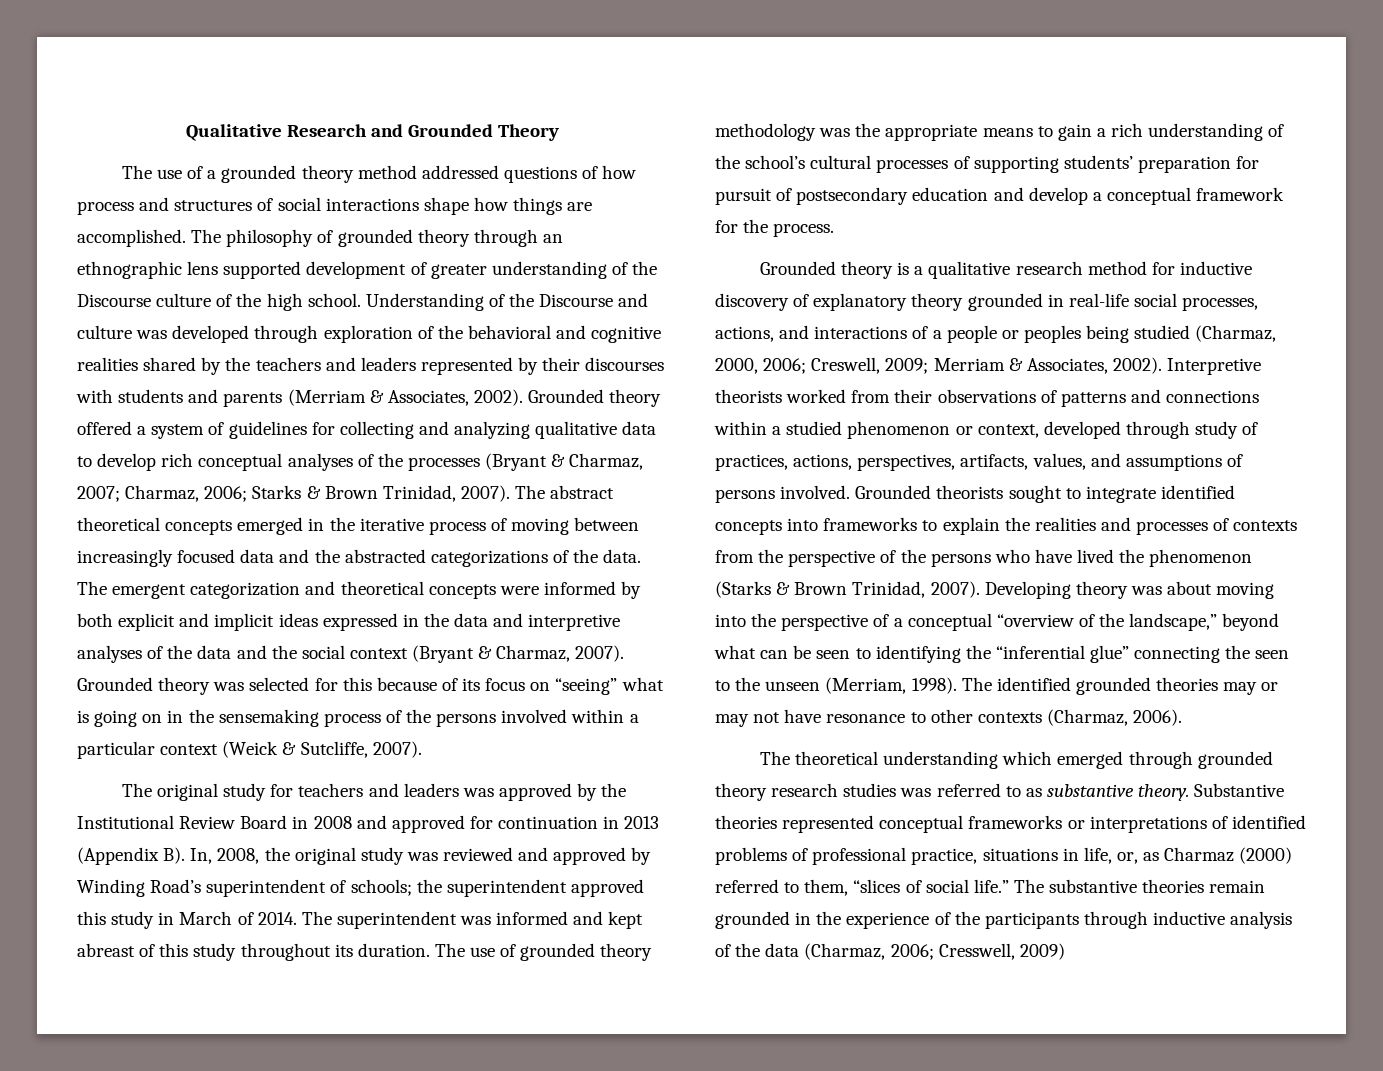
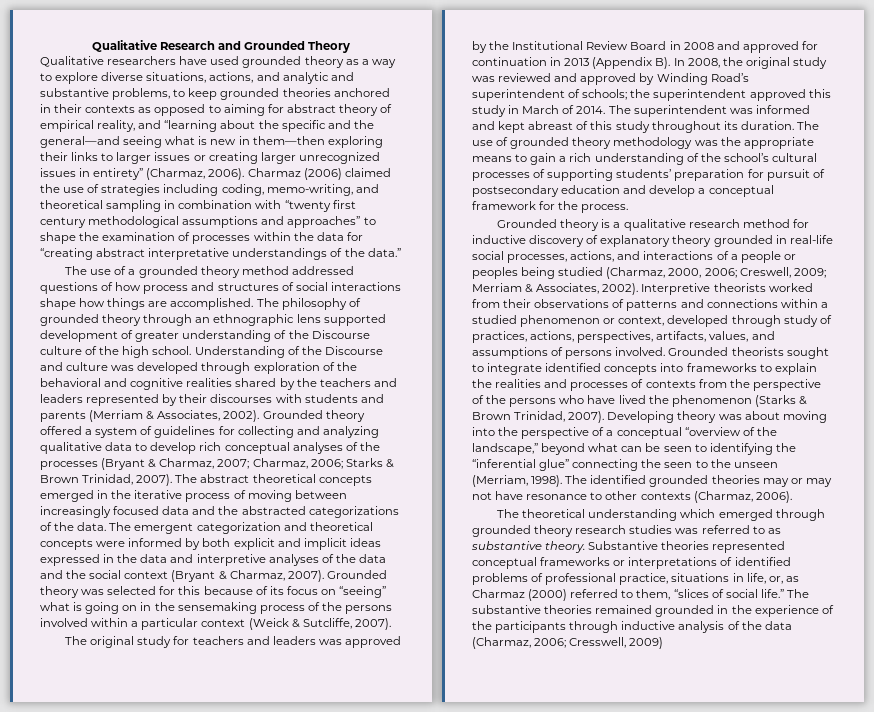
(560, 132) none -> [40,56,396,68] [40,72,354,84] [40,88,390,100] [40,104,393,116] [40,120,374,132] [40,136,383,148] [40,152,380,164] [40,168,391,180] [40,184,379,196] [40,200,356,212] [40,216,376,228] [40,232,363,244] [40,248,401,260] // Qualitative researchers have used grounded theory as a way to explore diverse situations, actions, and analytic and substantive problems, to keep grounded theories anchored in their contexts as opposed to aiming for abstract theory of empirical reality, and “learning about the specific and the general—and seeing what is new in them—then exploring their links to larger issues or creating larger unrecognized issues in entirety” (Charmaz, 2006). Charmaz (2006) claimed the use of strategies including coding, memo-writing, and theoretical sampling in combination with “twenty first century methodological assumptions and approaches” to shape the examination of processes within the data for “creating abstract interpretative understandings of the data.”
[190,848,213,864] In, -> [673,58,685,66] In
[1209,880,1266,893] remain -> [595,605,653,614] remained

